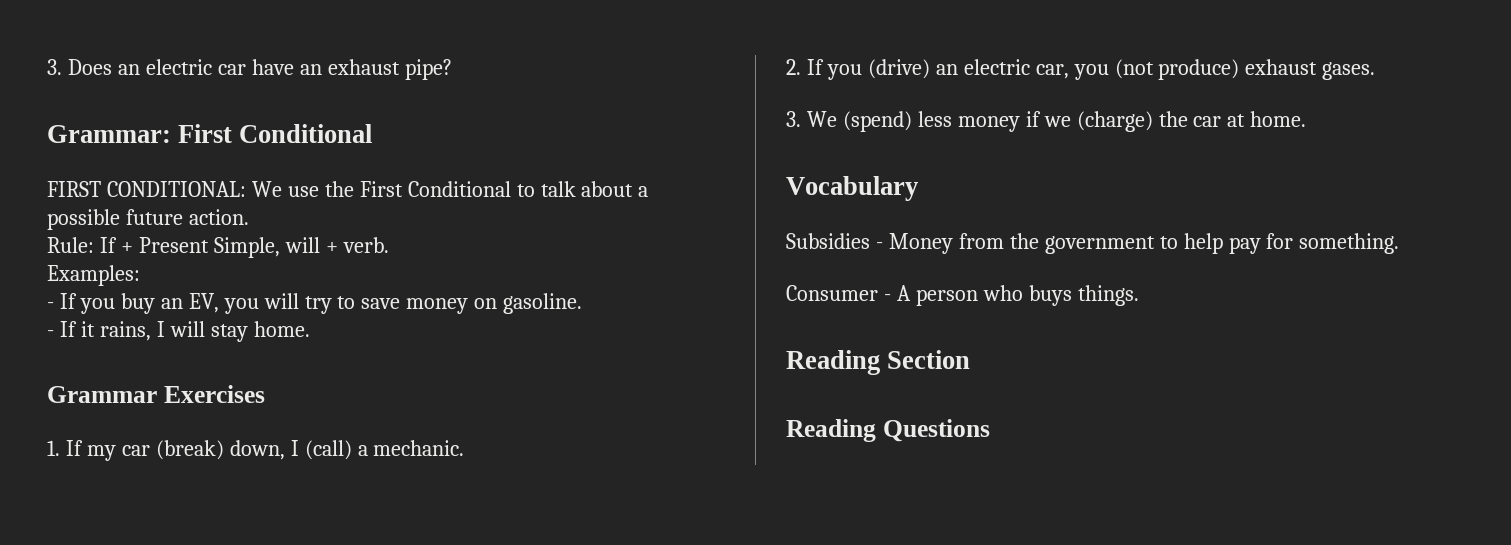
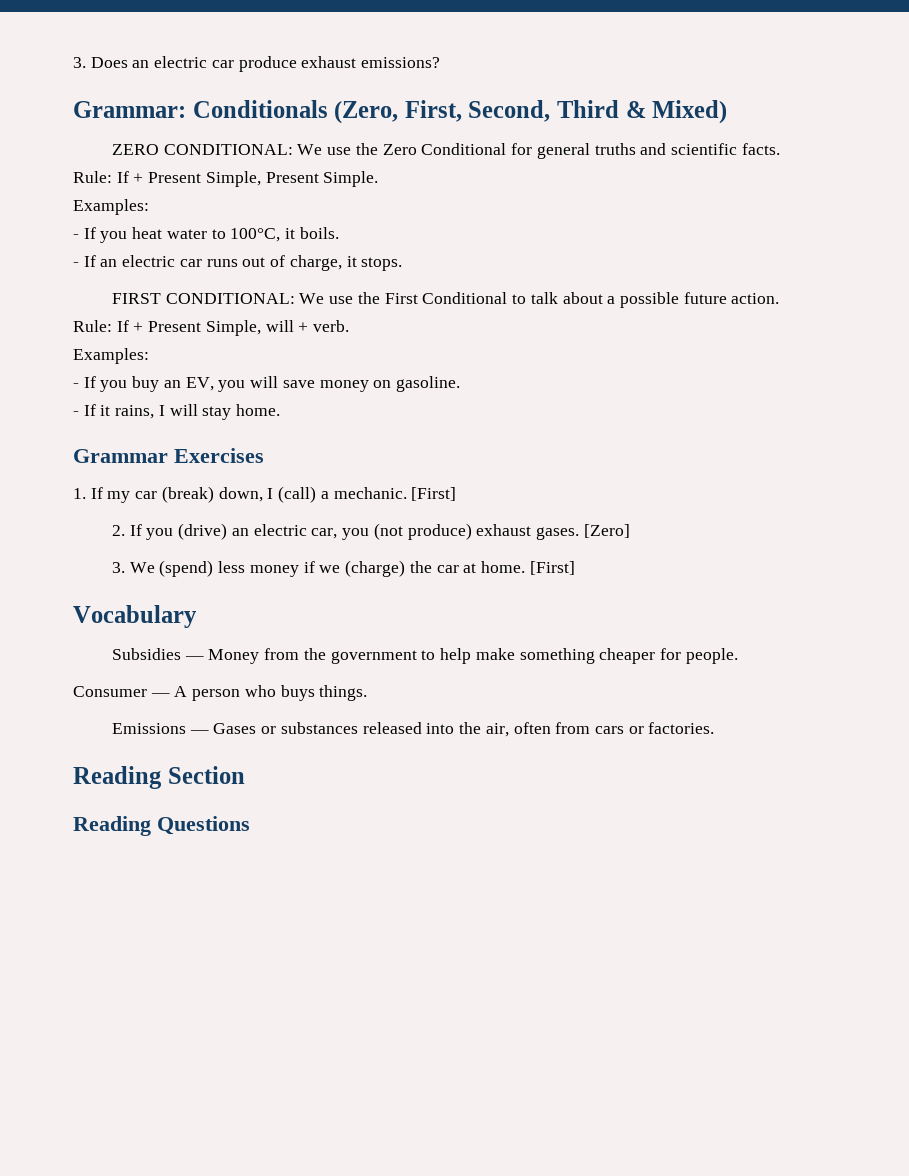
[251,59,452,80] [47,124,373,143] have an exhaust pipe? // Grammar: First Conditional -> [238,56,441,72] [73,100,728,124] [111,143,780,159] [73,171,379,187] [73,199,149,215] [73,227,339,243] [73,255,403,271] produce exhaust emissions? // Grammar: Conditionals (Zero, First, Second, Third & Mixed) // ZERO CONDITIONAL: We use the Zero Conditional for general truths and scientific facts. // Rule: If + Present Simple, Present Simple. // Examples: // - If you heat water to 100°C, it boils. // - If an electric car runs out of charge, it stops.
[304,296,356,314] try to -> (279, 382) none
(465, 448) none -> [411,487,457,501] [First]
(1376, 71) none -> [583,524,630,538] [Zero]
(1307, 119) none -> [529,561,575,575] [First]
[875,242,883,249] - -> [184,656,204,660] —
[1228,233,1400,254] pay for something. -> [475,648,738,664] make something cheaper for people.
[883,294,891,301] - -> [150,693,170,697] —
(1139, 295) none -> [111,722,715,737] // Emissions — Gases or substances released into the air, often from cars or factories.

